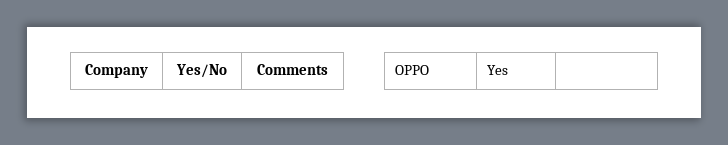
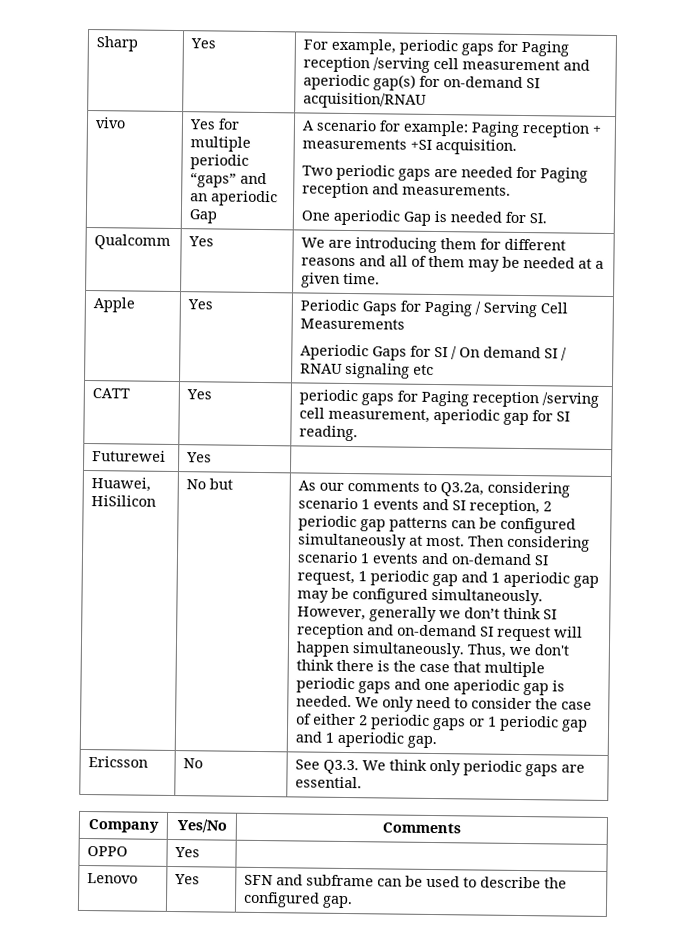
(85, 71) none -> [96,36,139,52] [190,38,217,49] [303,38,570,57] [303,56,591,73] [303,74,541,91] [303,92,428,109] [95,117,127,129] [189,118,241,130] [190,136,252,152] [190,154,250,170] [190,172,268,188] [190,190,279,207] [189,209,218,224] [302,119,602,138] [302,138,518,155] [302,164,589,183] [302,182,512,199] [301,209,548,226] [94,234,172,250] [188,236,215,247] [301,237,567,254] [301,255,605,272] [301,272,381,288] [93,297,136,313] [187,299,214,310] [300,299,569,318] [300,318,406,330] [300,344,568,361] [300,362,435,379] [92,388,131,399] [186,389,213,400] [299,389,600,408] [299,407,571,426] [299,425,359,442] [92,450,167,462] [186,452,213,463] [91,477,152,492] [91,495,157,507] [186,478,234,490] [298,480,571,498] [298,497,553,516] [298,515,577,534] [298,533,591,552] [297,551,550,566] [297,570,600,588] [297,587,544,606] [297,606,558,623] [297,623,584,642] [296,641,570,659] [296,659,546,678] [296,677,566,696] [296,695,593,712] [296,713,589,732] [295,731,438,749] [88,756,149,768] [183,758,204,769] [295,759,586,777] [295,776,363,789] Sharp | Yes | For example, periodic gaps for Paging reception /serving cell measurement and aperiodic gap(s) for on-demand SI acquisition/RNAU // vivo | Yes for multiple periodic “gaps” and an aperiodic Gap | A scenario for example: Paging reception + measurements +SI acquisition. // Two periodic gaps are needed for Paging reception and measurements. // One aperiodic Gap is needed for SI. // Qualcomm | Yes | We are introducing them for different reasons and all of them may be needed at a given time. // Apple | Yes | Periodic Gaps for Paging / Serving Cell Measurements // Aperiodic Gaps for SI / On demand SI / RNAU signaling etc // CATT | Yes | periodic gaps for Paging reception /serving cell measurement, aperiodic gap for SI reading. // Futurewei | Yes | // Huawei, HiSilicon | No but | As our comments to Q3.2a, considering scenario 1 events and SI reception, 2 periodic gap patterns can be configured simultaneously at most. Then considering scenario 1 events and on-demand SI request, 1 periodic gap and 1 aperiodic gap may be configured simultaneously. However, generally we don’t think SI reception and on-demand SI request will happen simultaneously. Thus, we don't think there is the case that multiple periodic gaps and one aperiodic gap is needed. We only need to consider the case of either 2 periodic gaps or 1 periodic gap and 1 aperiodic gap. // Ericsson | No | See Q3.3. We think only periodic gaps are essential. //
(508, 70) none -> [87,873,139,884] [174,874,201,885] [244,874,568,889] [243,891,354,909] // Lenovo | Yes | SFN and subframe can be used to describe the configured gap.

